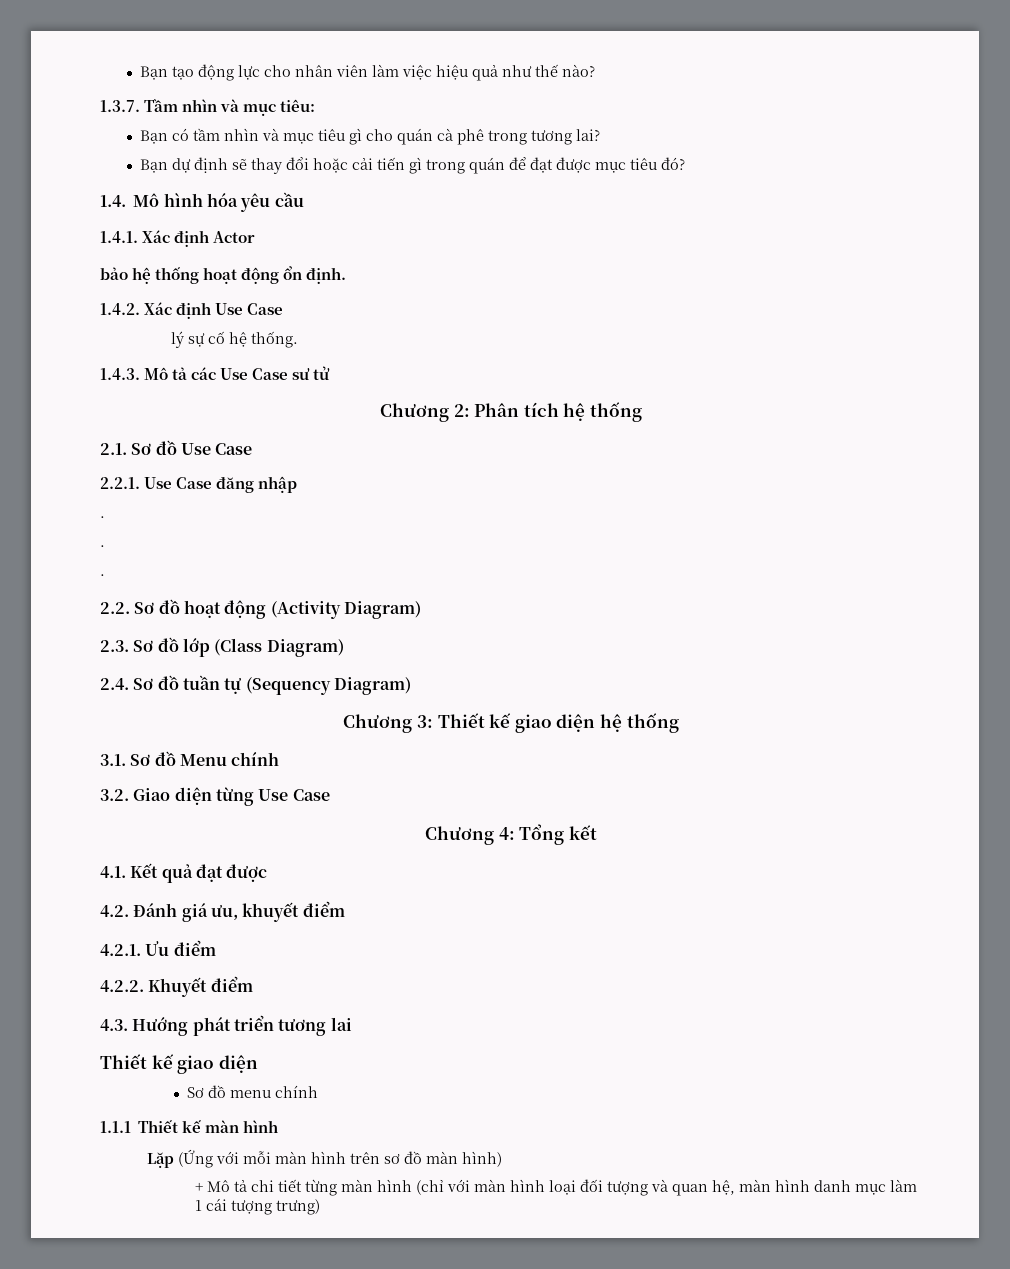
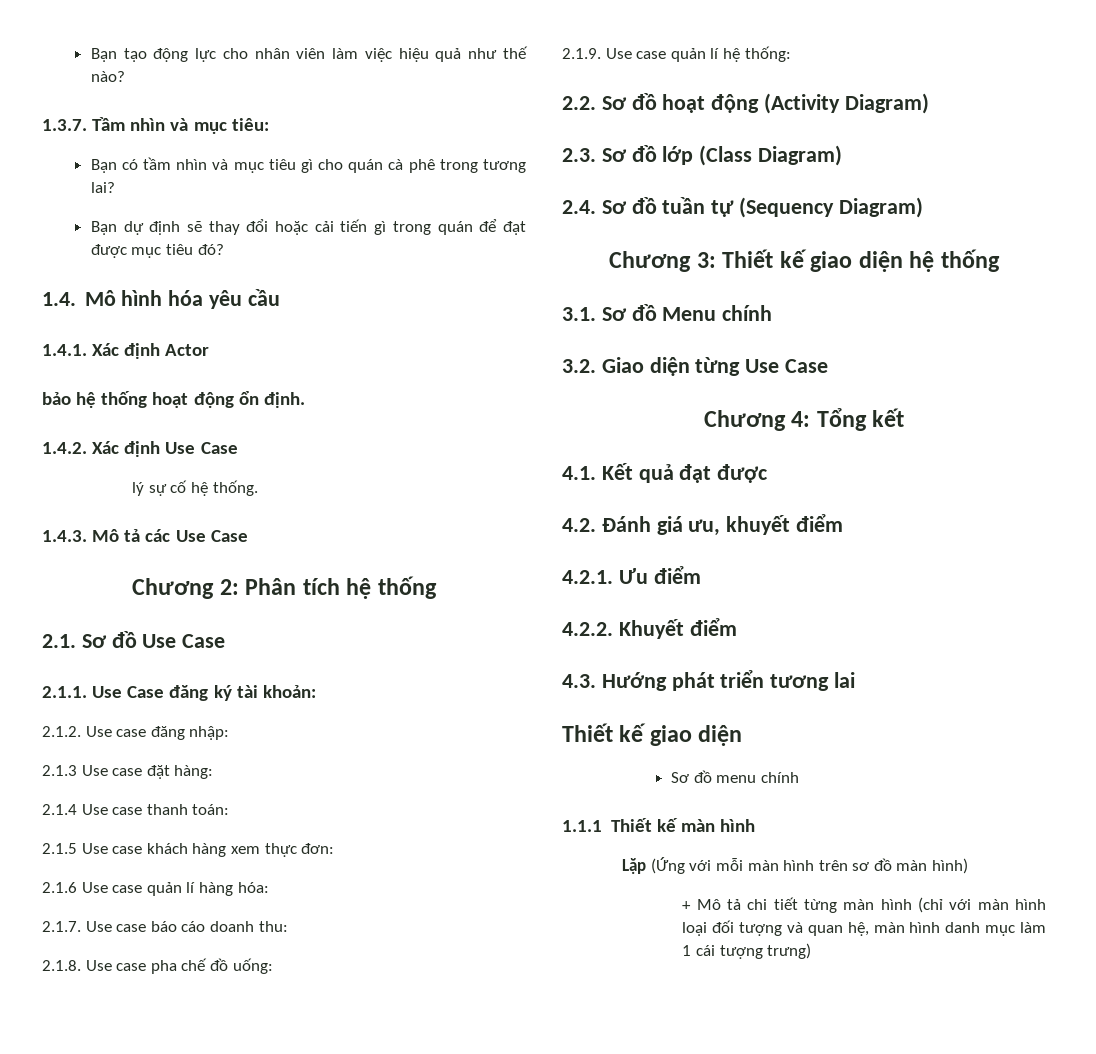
[292,366,331,380] sư tử -> (248, 536) none
[100,477,140,489] 2.2.1. -> [42,686,87,698] 2.1.1.
[258,476,298,493] [100,516,105,518] [100,545,105,547] [100,574,105,576] nhập // . // . // . -> [213,685,316,701] [42,726,230,740] [42,765,214,779] [42,804,230,815] [42,843,335,857] [42,882,269,896] [42,921,288,932] [42,958,273,974] [562,46,791,62] ký tài khoản: // 2.1.2. Use case đăng nhập: // 2.1.3 Use case đặt hàng: // 2.1.4 Use case thanh toán: // 2.1.5 Use case khách hàng xem thực đơn: // 2.1.6 Use case quản lí hàng hóa: // 2.1.7. Use case báo cáo doanh thu: // 2.1.8. Use case pha chế đồ uống: // 2.1.9. Use case quản lí hệ thống:

